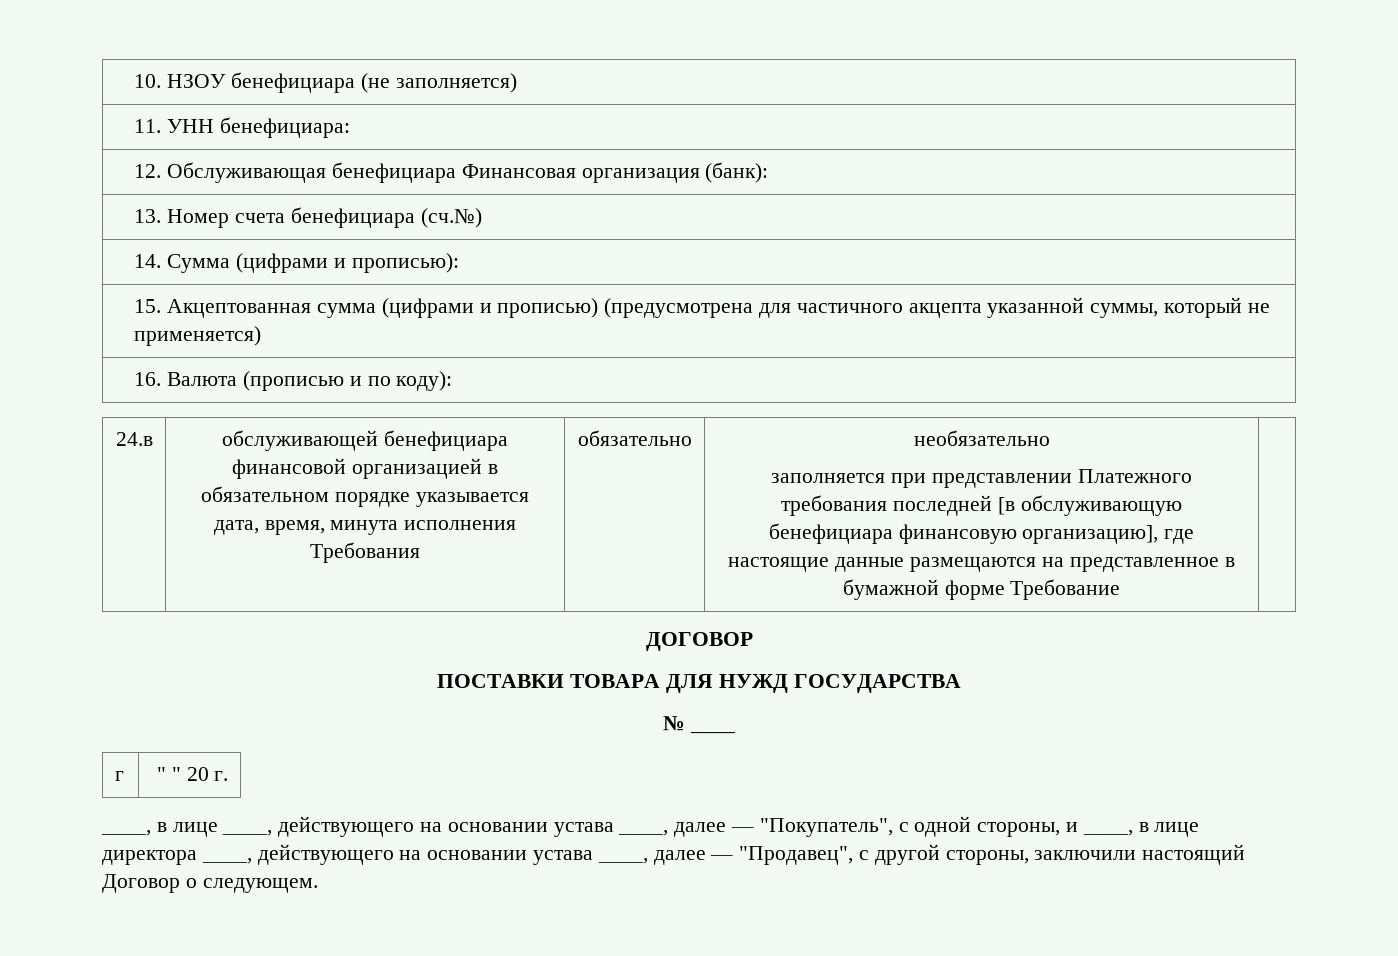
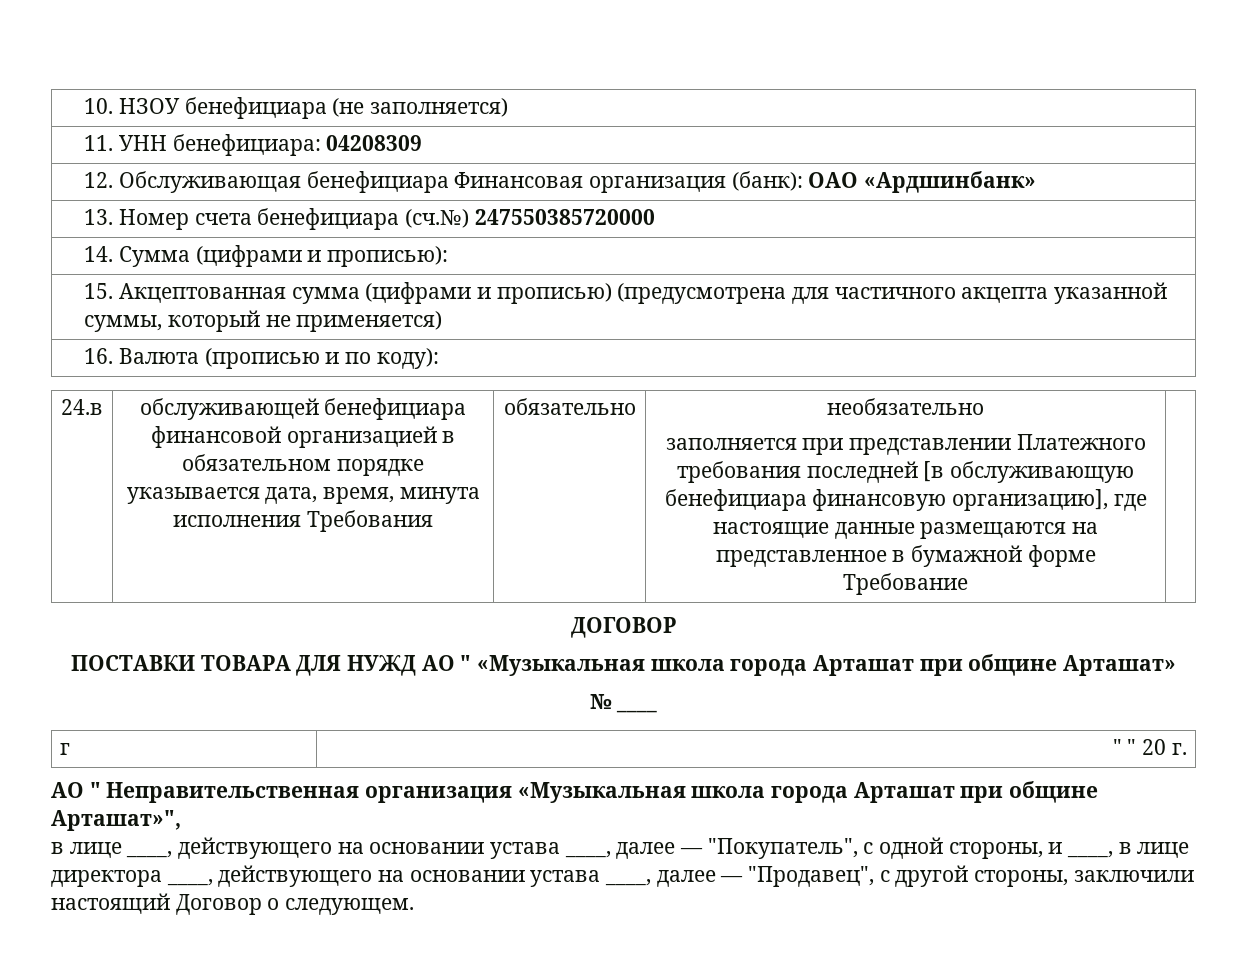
(351, 127) none -> [326,135,423,151] 04208309
(769, 172) none -> [808,171,1037,193] ОАО «Ардшинбанк»
(482, 218) none -> [474,209,655,225] 247550385720000
[793,674,961,693] ГОСУДАРСТВА -> [421,654,1177,676] АО " «Музыкальная школа города Арташат при общине Арташат»
[101,830,151,836] ____, -> [51,781,1099,803] [51,810,181,831] АО " Неправительственная организация «Музыкальная школа города Арташат при общине Арташат»", //

